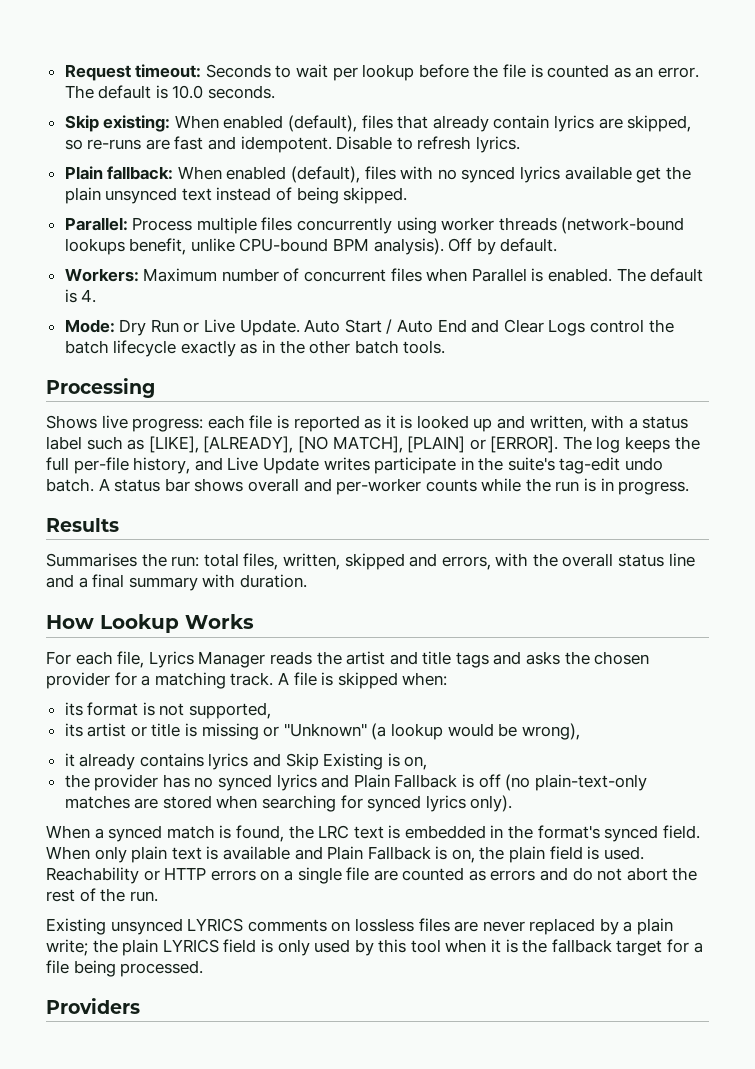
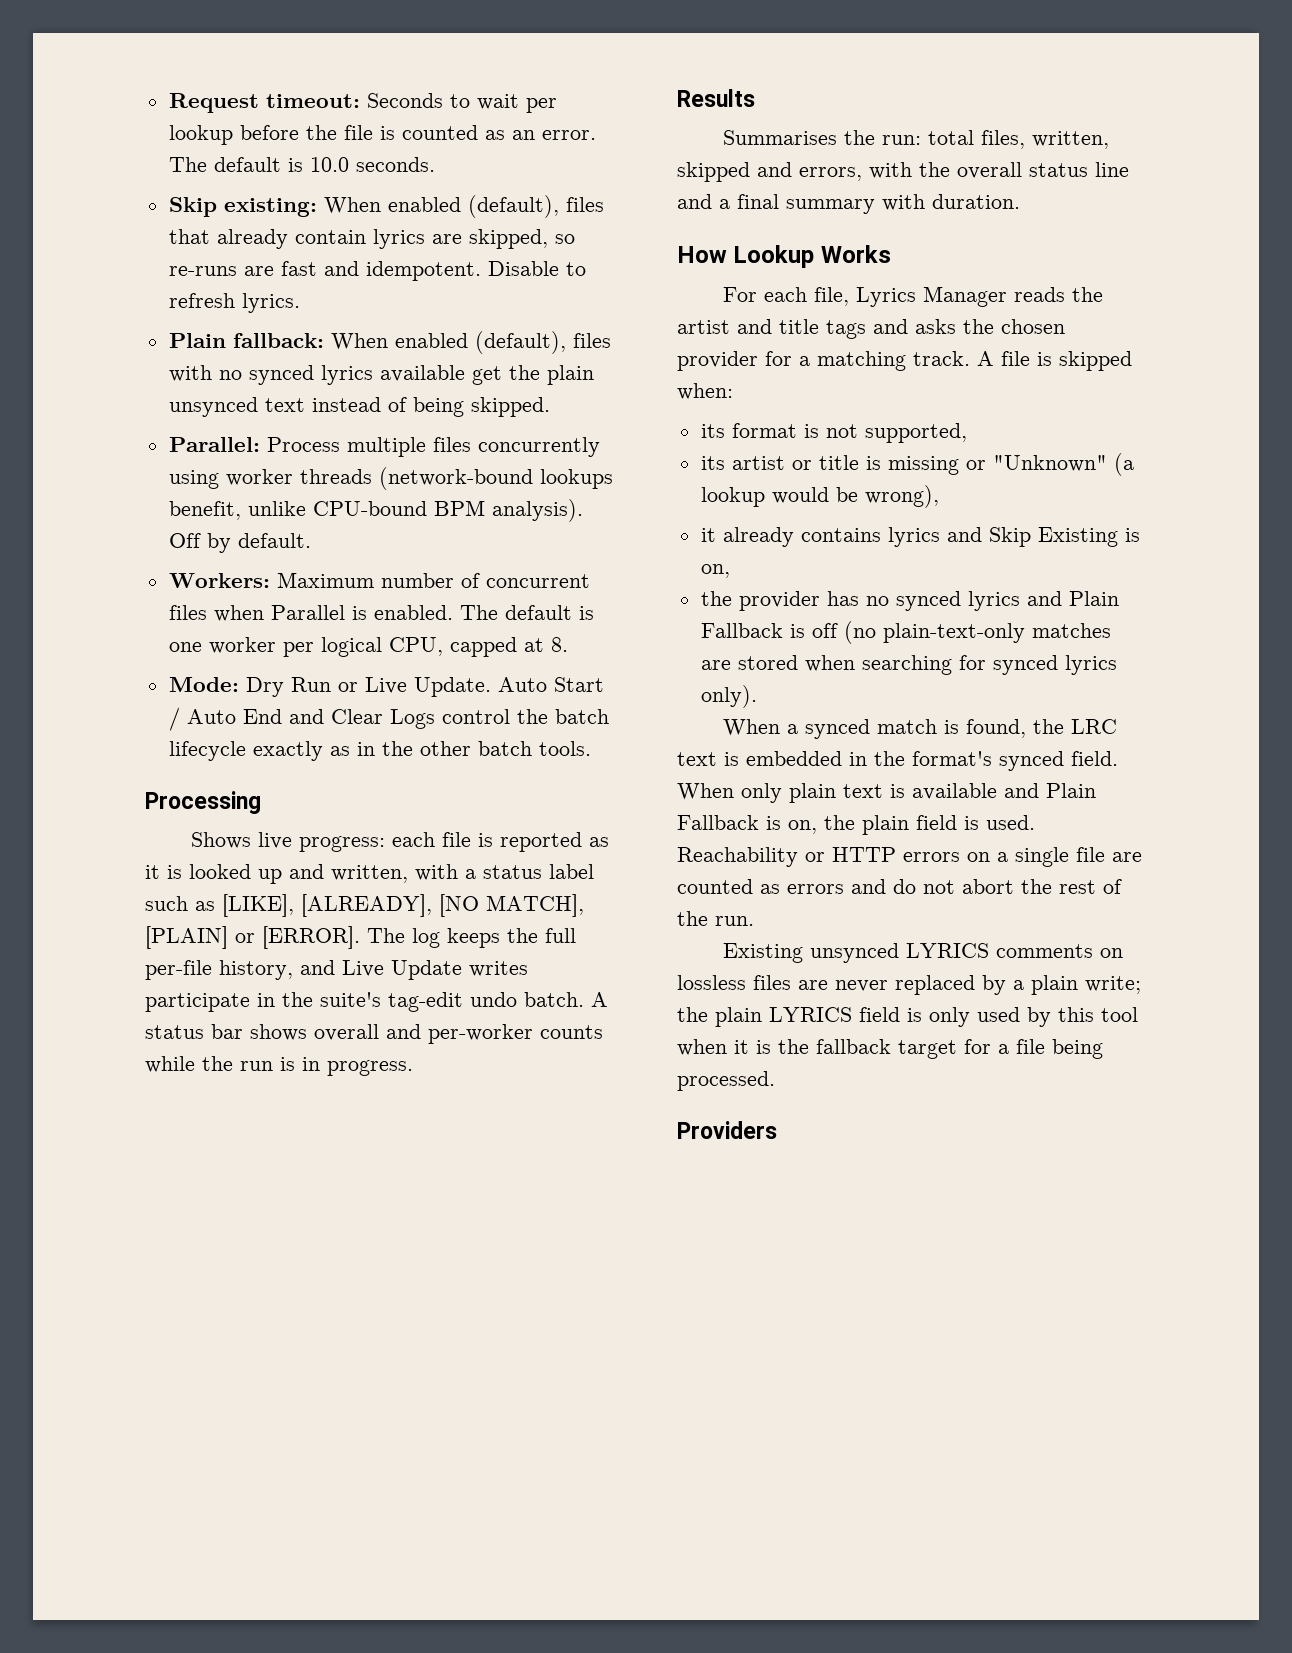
[81,289,97,303] 4. -> [168,637,568,657] one worker per logical CPU, capped at 8.

